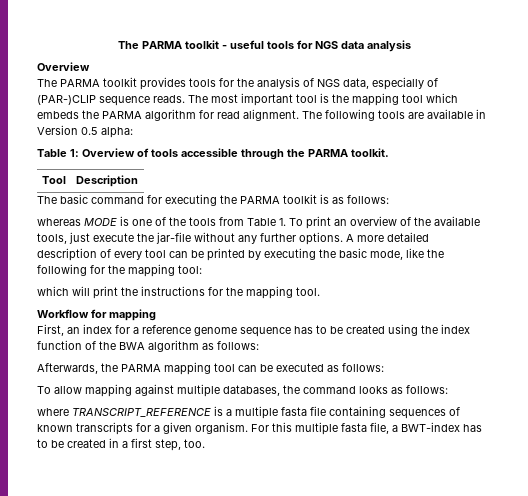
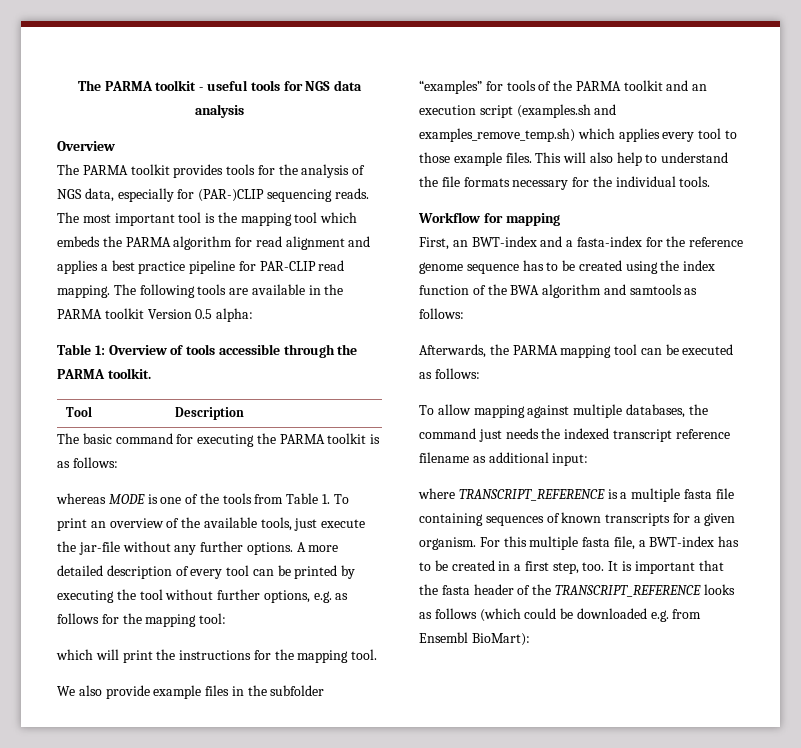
[427,78,438,87] [37,95,150,106] of (PAR-)CLIP sequence -> [177,189,332,202] for (PAR-)CLIP sequencing
[243,109,299,121] alignment. -> [285,236,371,250] [57,260,345,274] [57,285,110,298] alignment and applies a best practice pipeline for PAR-CLIP read mapping.
(486, 114) none -> [324,284,344,295] [57,308,144,319] the PARMA toolkit
[339,248,444,260] [37,264,87,276] basic mode, like the following -> [139,589,349,603] [57,613,99,624] tool without further options, e.g. as follows
(320, 291) none -> [57,685,325,699] [419,80,708,94] [419,104,617,118] [419,128,737,142] [419,152,729,166] [419,176,711,190] // We also provide example files in the subfolder “examples” for tools of the PARMA toolkit and an execution script (examples.sh and examples_remove_temp.sh) which applies every tool to those example files. This will also help to understand the file formats necessary for the individual tools.
[83,324,139,334] index for a -> [471,236,686,247] BWT-index and a fasta-index for the
(199, 346) none -> [603,284,682,295] and samtools
[359,385,448,394] looks as follows: -> [478,428,730,442] [419,452,589,466] just needs the indexed transcript reference filename as additional input:
(205, 443) none -> [608,560,724,574] [419,584,735,597] [419,608,702,622] [419,632,530,646] It is important that the fasta header of the TRANSCRIPT_REFERENCE looks as follows (which could be downloaded e.g. from Ensembl BioMart):

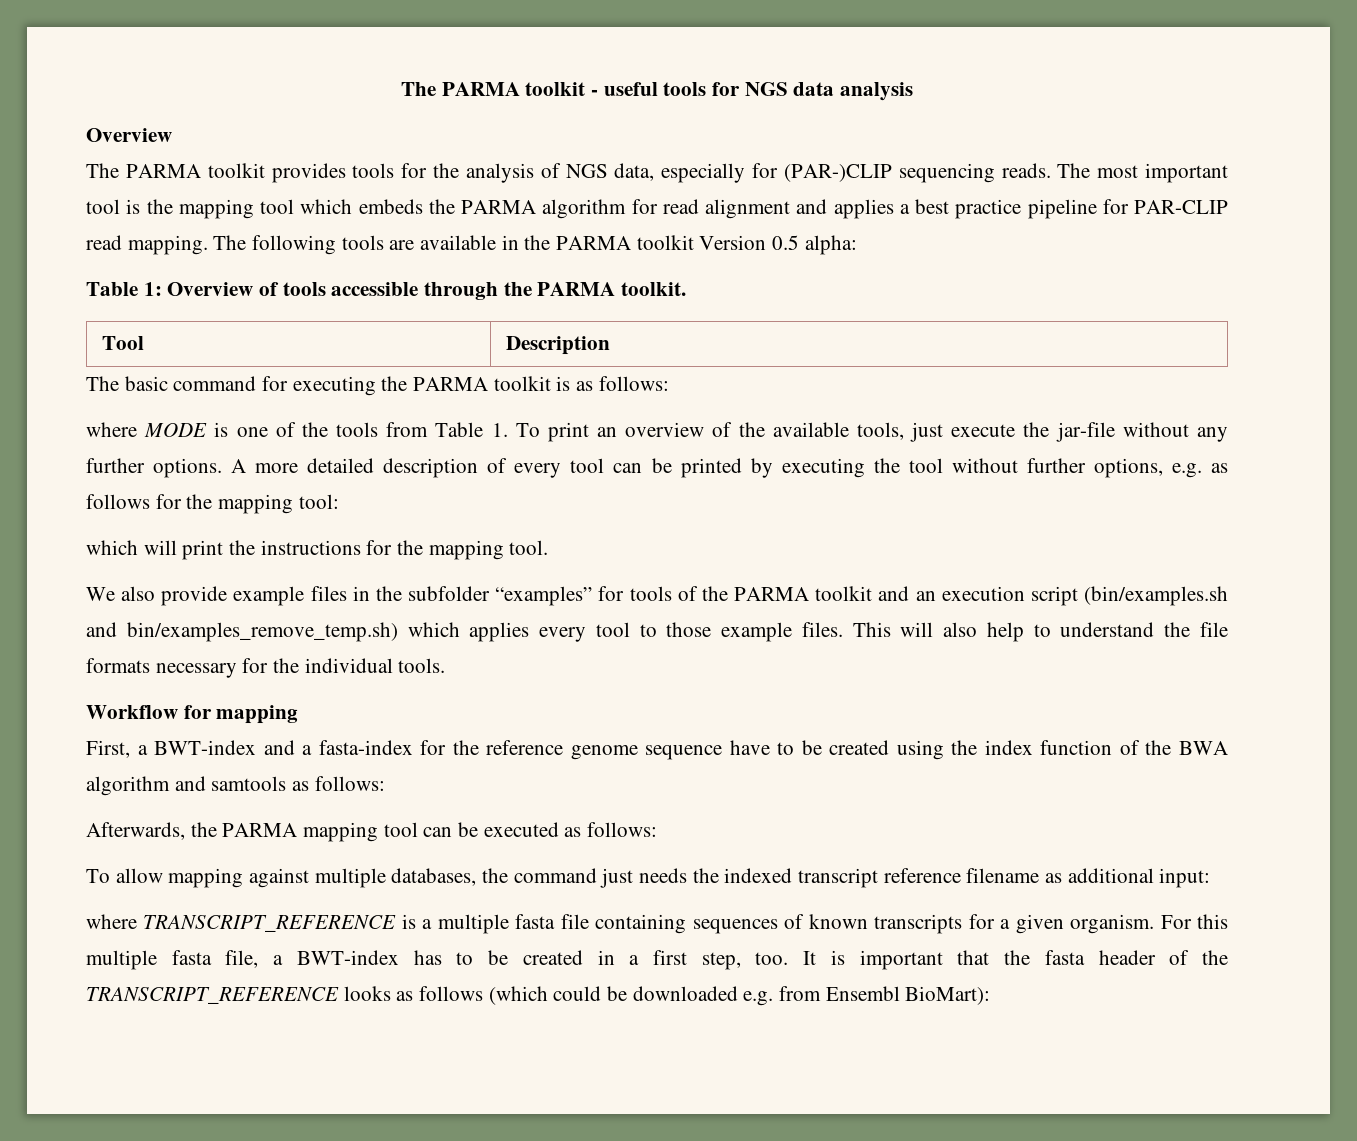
[56,493,106,504] whereas -> [86,422,137,437] where
[516,104,617,118] [419,128,575,142] (examples.sh and examples_remove_temp.sh) -> [1083,586,1228,606] [86,622,398,642] (bin/examples.sh and bin/examples_remove_temp.sh)
[452,240,468,247] an -> [137,745,148,755] a
[522,260,544,271] has -> [729,740,770,755] have

